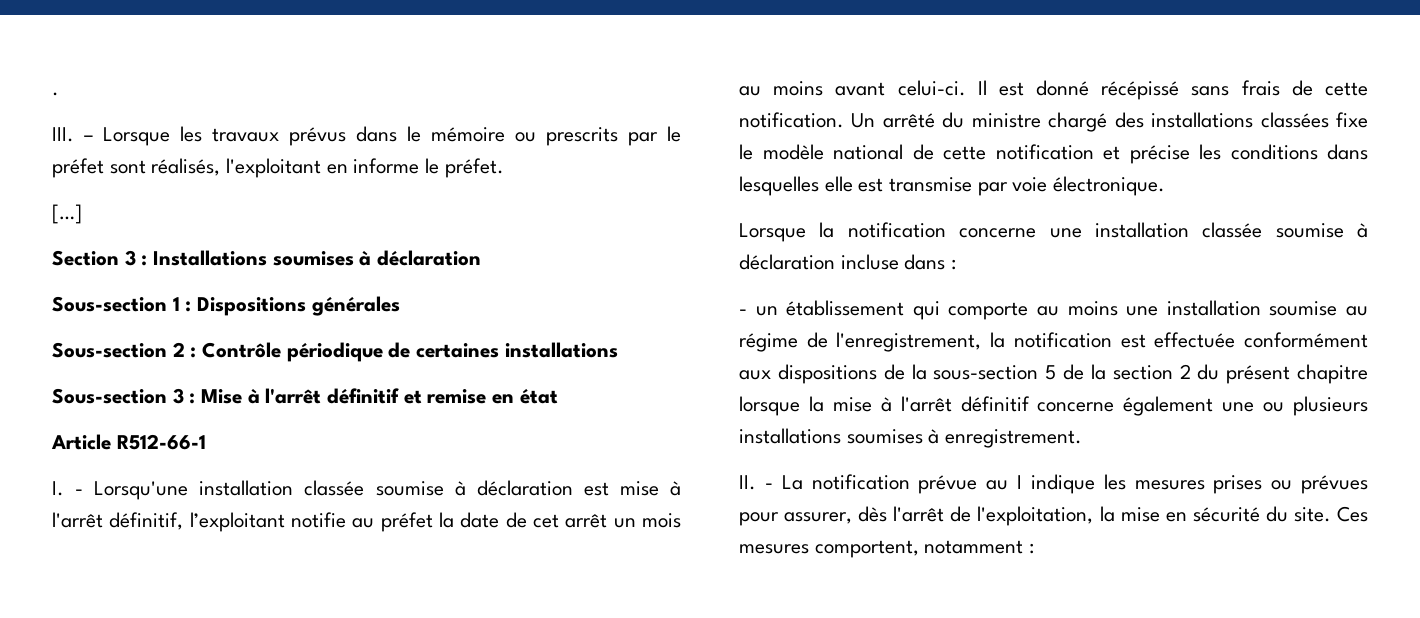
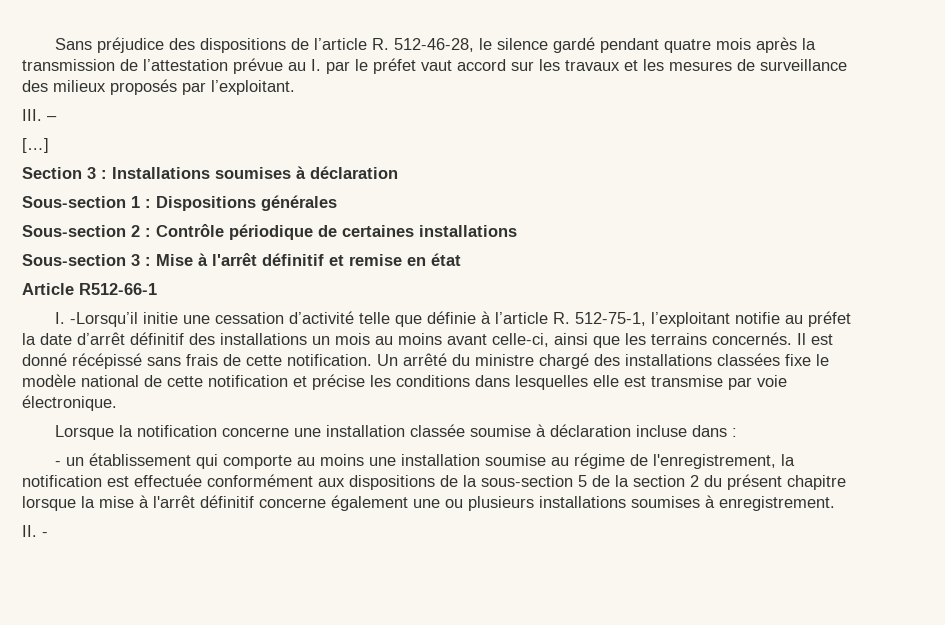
[52,92,59,96] [52,126,681,146] [52,158,504,178] . // III. – Lorsque les travaux prévus dans le mémoire ou prescrits par le préfet sont réalisés, l'exploitant en informe le préfet. -> [55,37,817,53] [22,58,847,74] [22,79,295,95] [22,109,57,121] Sans préjudice des dispositions de l’article R. 512-46-28, le silence gardé pendant quatre mois après la transmission de l’attestation prévue au I. par le préfet vaut accord sur les travaux et les mesures de surveillance des milieux proposés par l’exploitant. // III. –
[75,480,682,500] [52,512,184,530] - Lorsqu'une installation classée soumise à déclaration est mise à l'arrêt définitif, -> [70,311,647,327] -Lorsqu’il initie une cessation d’activité telle que définie à l’article R. 512-75-1,
[505,512,608,528] de cet arrêt -> [77,332,307,345] d’arrêt définitif des installations
[897,80,966,96] celui-ci. -> [492,332,792,348] celle-ci, ainsi que les terrains concernés.
[781,474,1368,494] [739,506,1368,526] [739,540,1035,558] La notification prévue au I indique les mesures prises ou prévues pour assurer, dès l'arrêt de l'exploitation, la mise en sécurité du site. Ces mesures comportent, notamment : -> (48, 534) none

